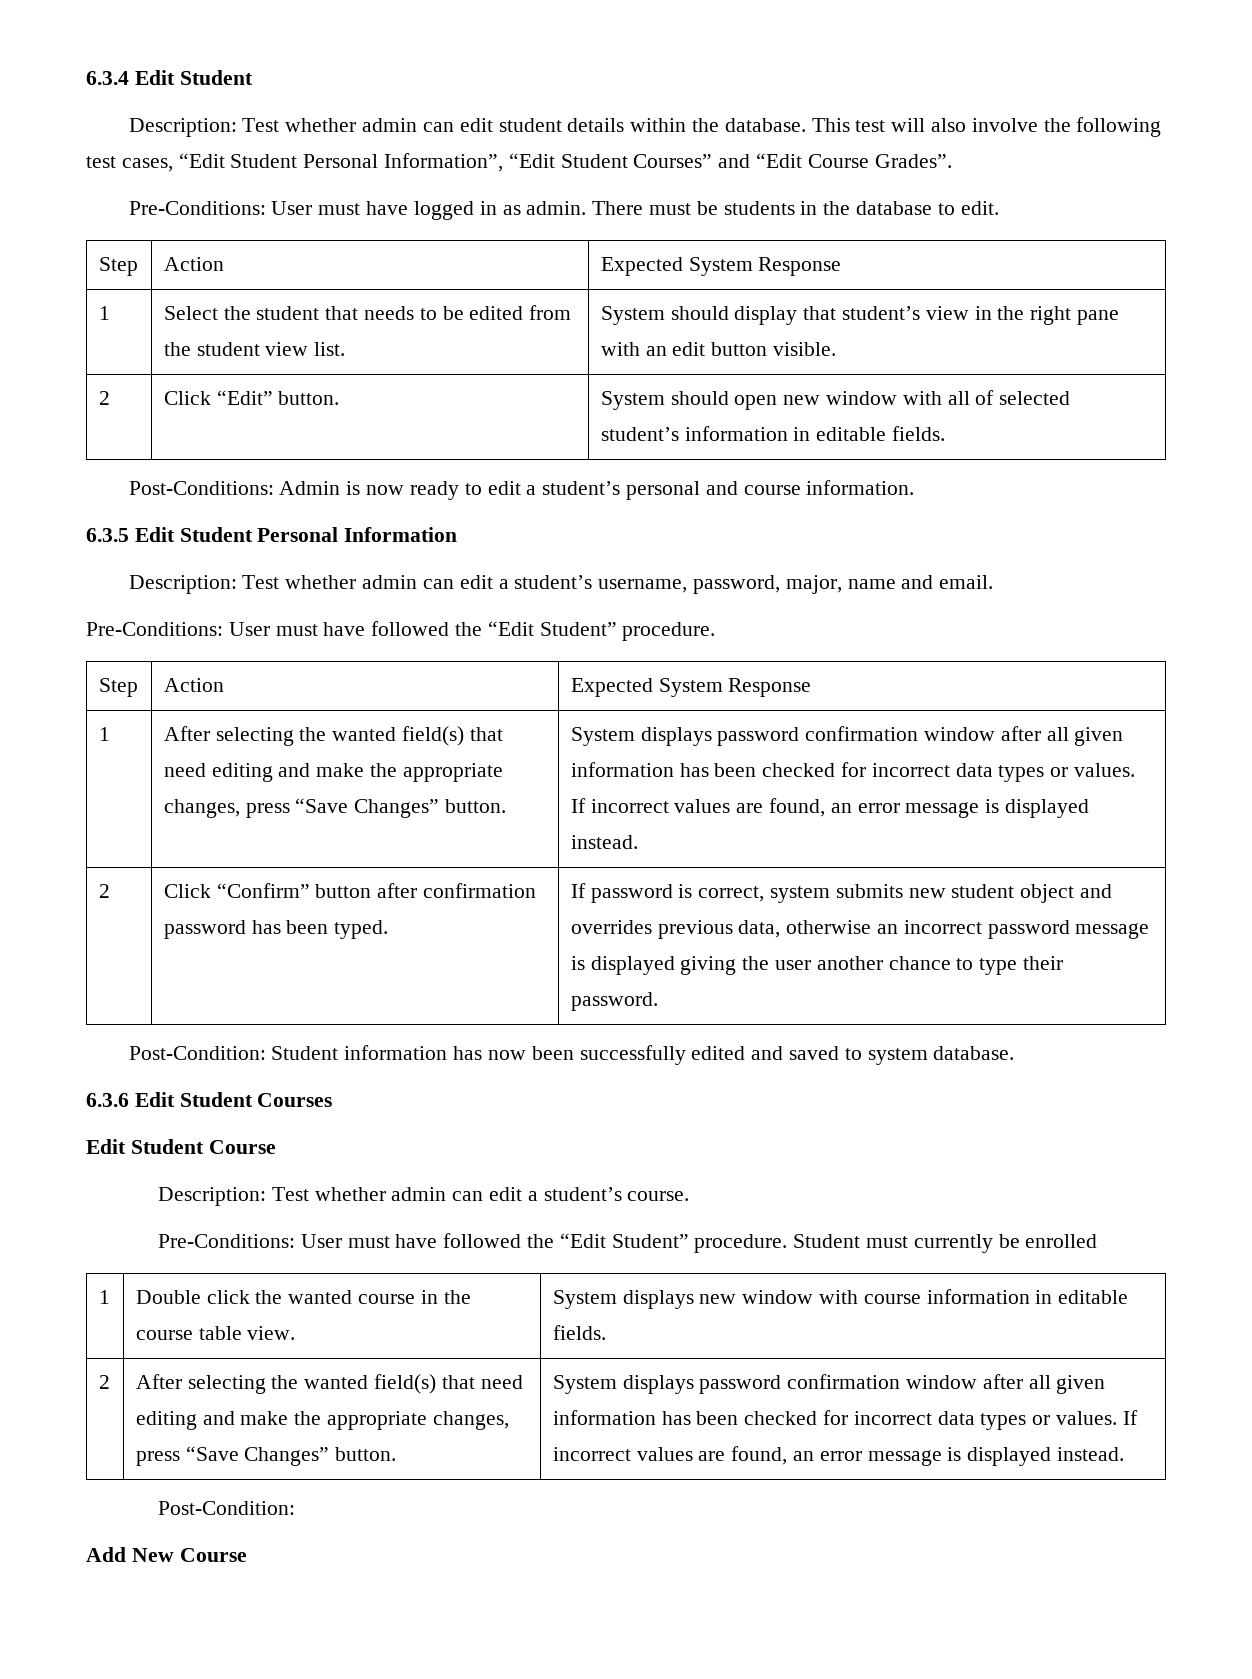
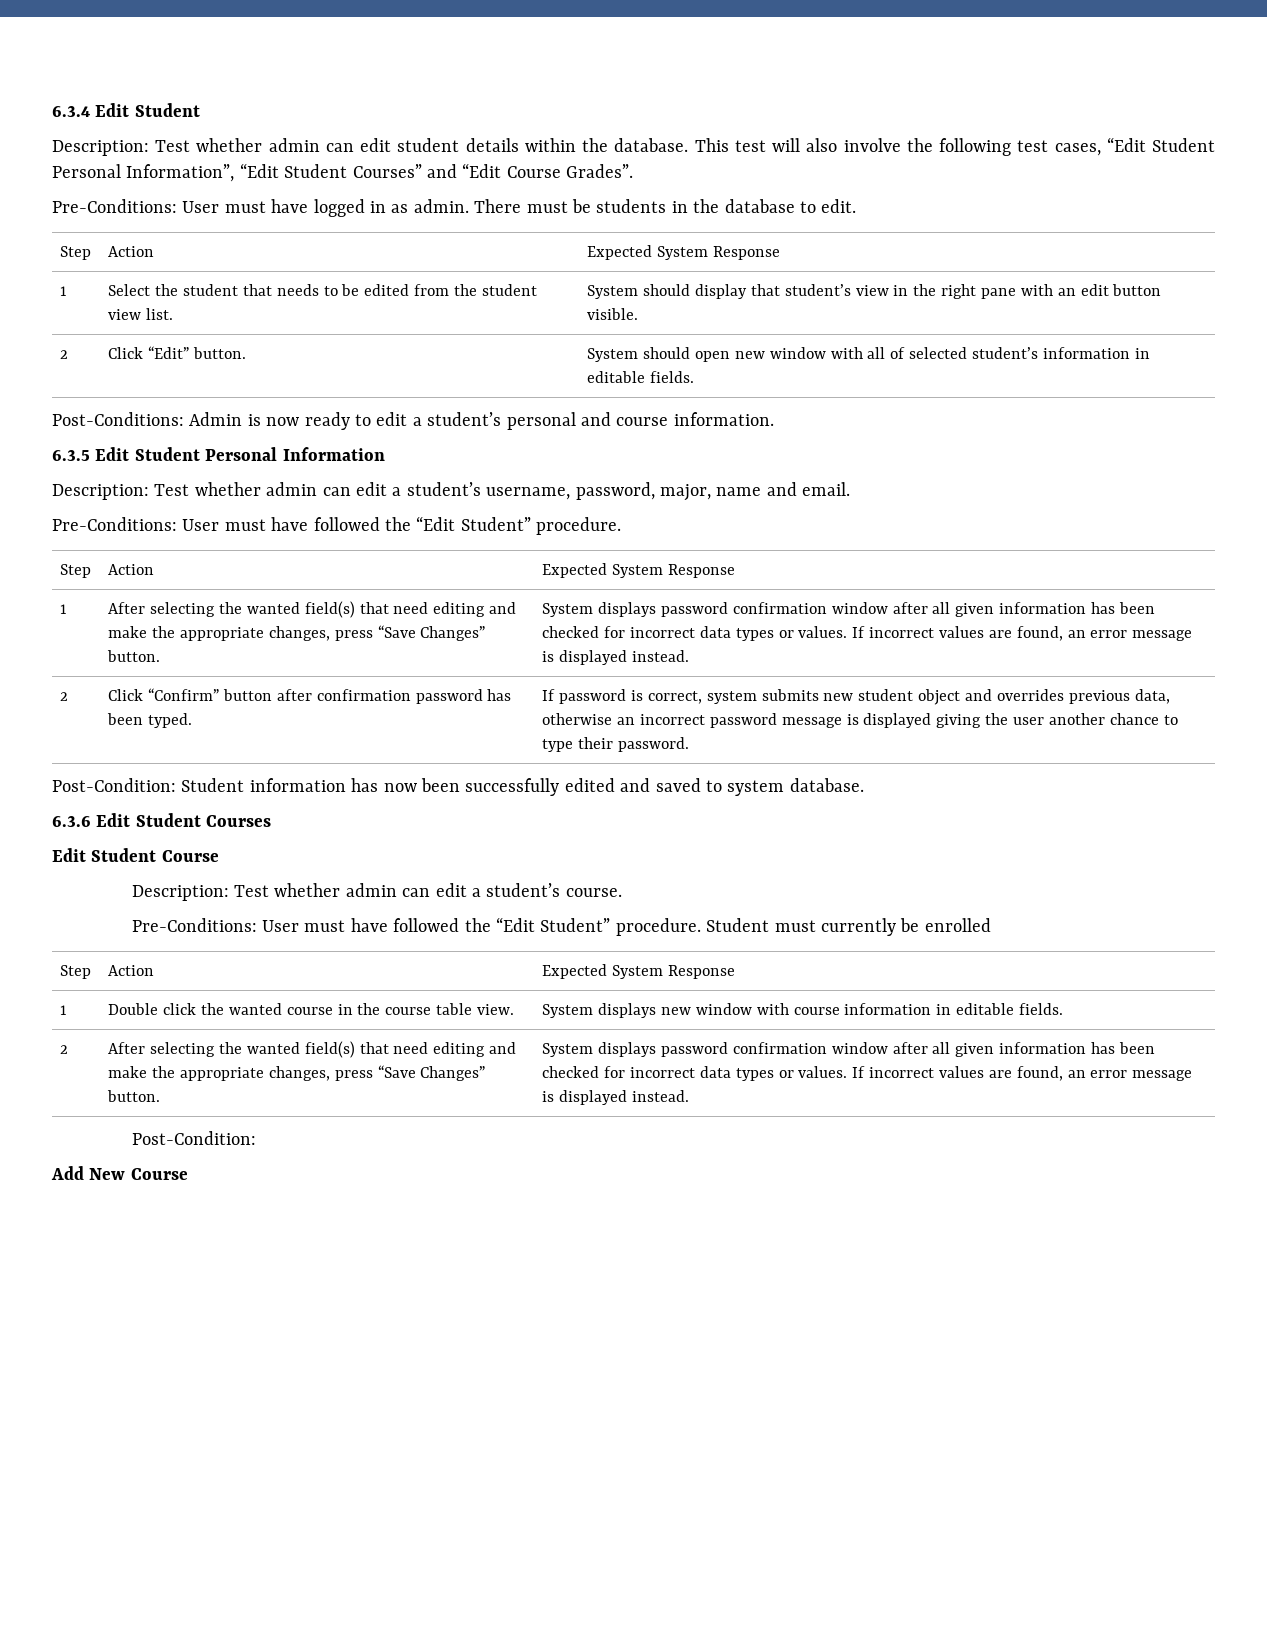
(1098, 1241) none -> [60,965,92,979] [108,965,155,976] [542,964,735,979] // Step | Action | Expected System Response

